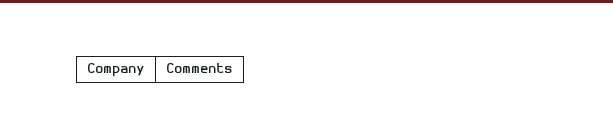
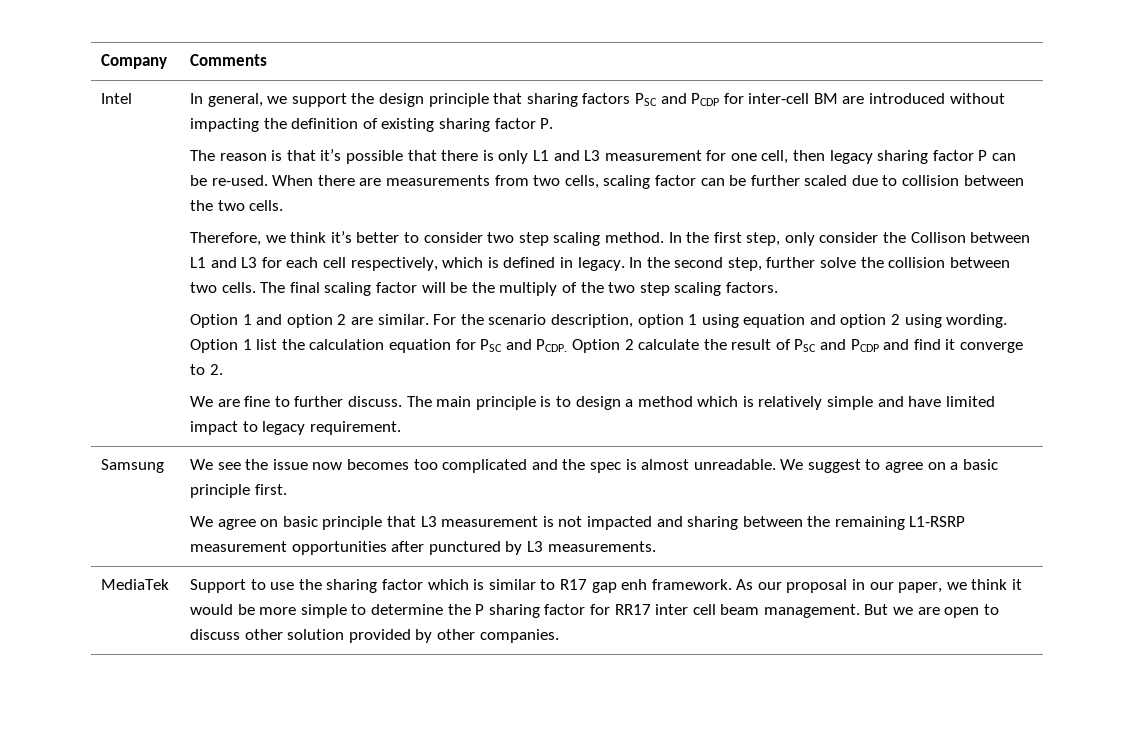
(232, 68) none -> [101,93,133,104] [190,93,1005,107] [190,118,554,132] [190,149,1016,164] [190,175,1024,189] [190,200,284,211] [190,231,1031,246] [190,257,1010,271] [190,282,778,296] [190,314,1008,328] [190,339,1023,353] [190,364,223,375] [190,396,995,410] [190,421,401,435] [101,459,165,473] [190,459,998,473] [190,484,287,498] [190,516,966,530] [190,541,656,555] [101,579,170,590] [190,579,1022,593] [190,604,999,618] [190,629,559,643] // Intel | In general, we support the design principle that sharing factors PSC and PCDP for inter-cell BM are introduced without impacting the definition of existing sharing factor P. // The reason is that it’s possible that there is only L1 and L3 measurement for one cell, then legacy sharing factor P can be re-used. When there are measurements from two cells, scaling factor can be further scaled due to collision between the two cells. // Therefore, we think it’s better to consider two step scaling method. In the first step, only consider the Collison between L1 and L3 for each cell respectively, which is defined in legacy. In the second step, further solve the collision between two cells. The final scaling factor will be the multiply of the two step scaling factors. // Option 1 and option 2 are similar. For the scenario description, option 1 using equation and option 2 using wording. Option 1 list the calculation equation for PSC and PCDP. Option 2 calculate the result of PSC and PCDP and find it converge to 2. // We are fine to further discuss. The main principle is to design a method which is relatively simple and have limited impact to legacy requirement. // Samsung | We see the issue now becomes too complicated and the spec is almost unreadable. We suggest to agree on a basic principle first. // We agree on basic principle that L3 measurement is not impacted and sharing between the remaining L1-RSRP measurement opportunities after punctured by L3 measurements. // MediaTek | Support to use the sharing factor which is similar to R17 gap enh framework. As our proposal in our paper, we think it would be more simple to determine the P sharing factor for RR17 inter cell beam management. But we are open to discuss other solution provided by other companies.

